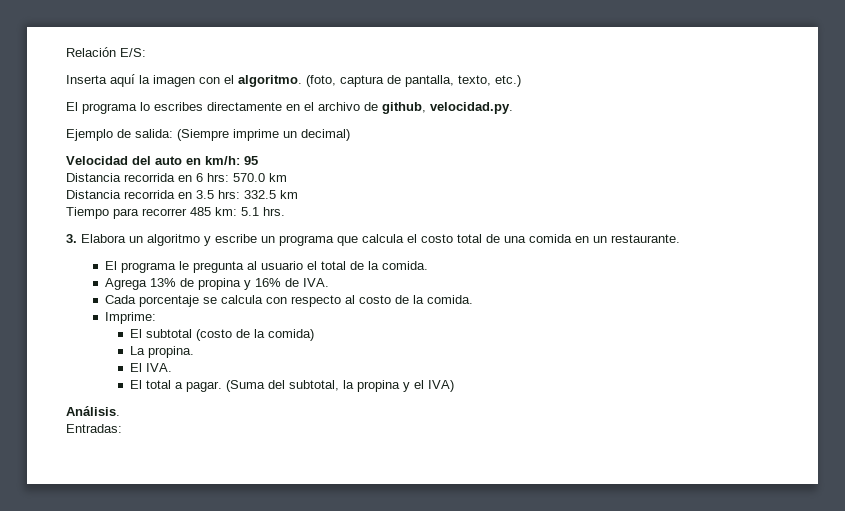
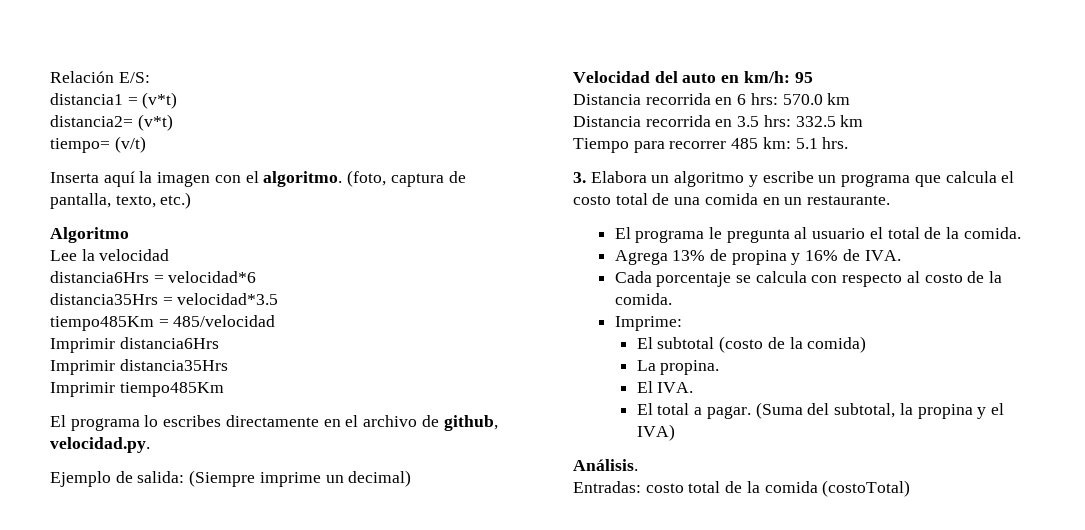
(146, 52) none -> [50,92,178,109] [50,114,173,131] [50,136,146,153] // distancia1 = (v*t) // distancia2= (v*t) // tiempo= (v/t)
(521, 81) none -> [50,227,129,243] [50,249,170,261] [50,271,257,283] [50,293,279,305] [50,315,276,331] [50,337,219,353] [50,359,228,375] [50,382,224,397] // Algoritmo // Lee la velocidad // distancia6Hrs = velocidad*6 // distancia35Hrs = velocidad*3.5 // tiempo485Km = 485/velocidad // Imprimir distancia6Hrs // Imprimir distancia35Hrs // Imprimir tiempo485Km
(122, 428) none -> [645,480,911,497] costo total de la comida (costoTotal)

